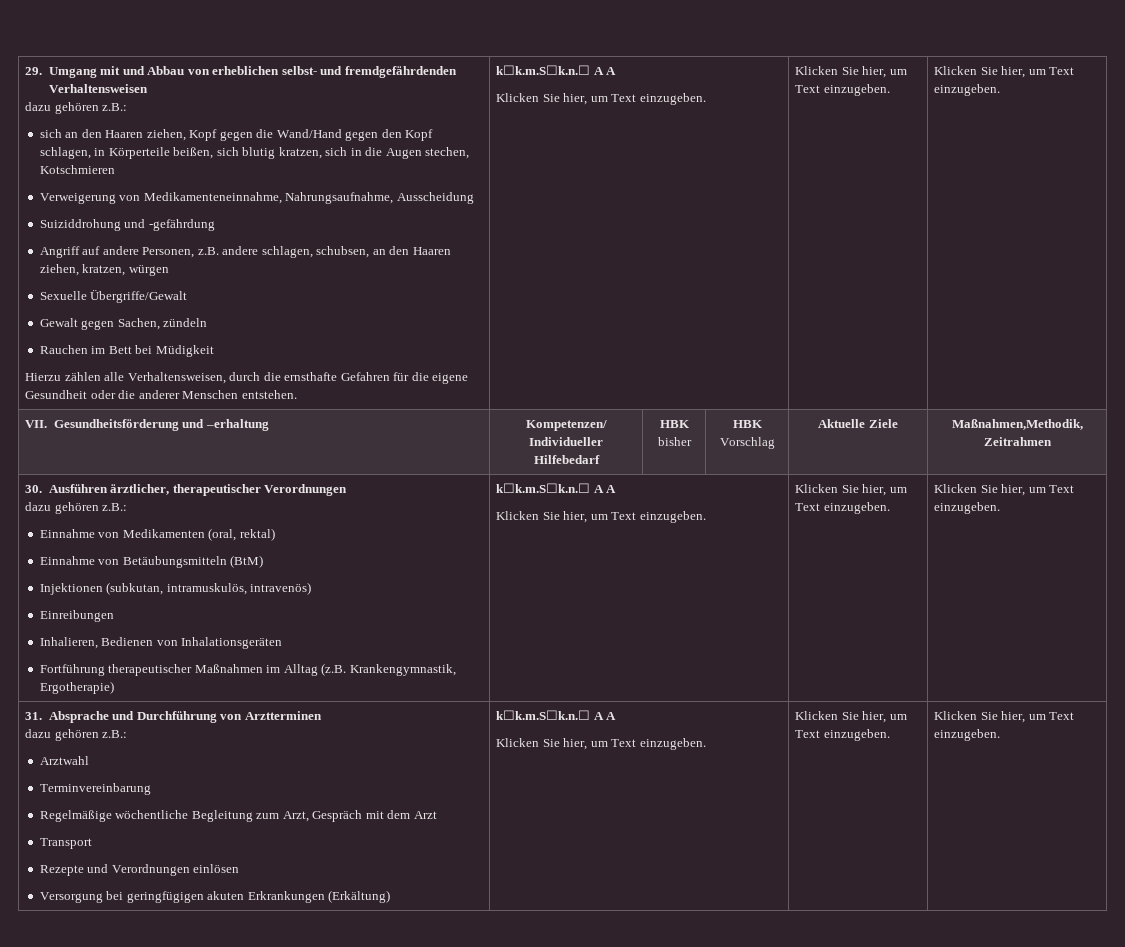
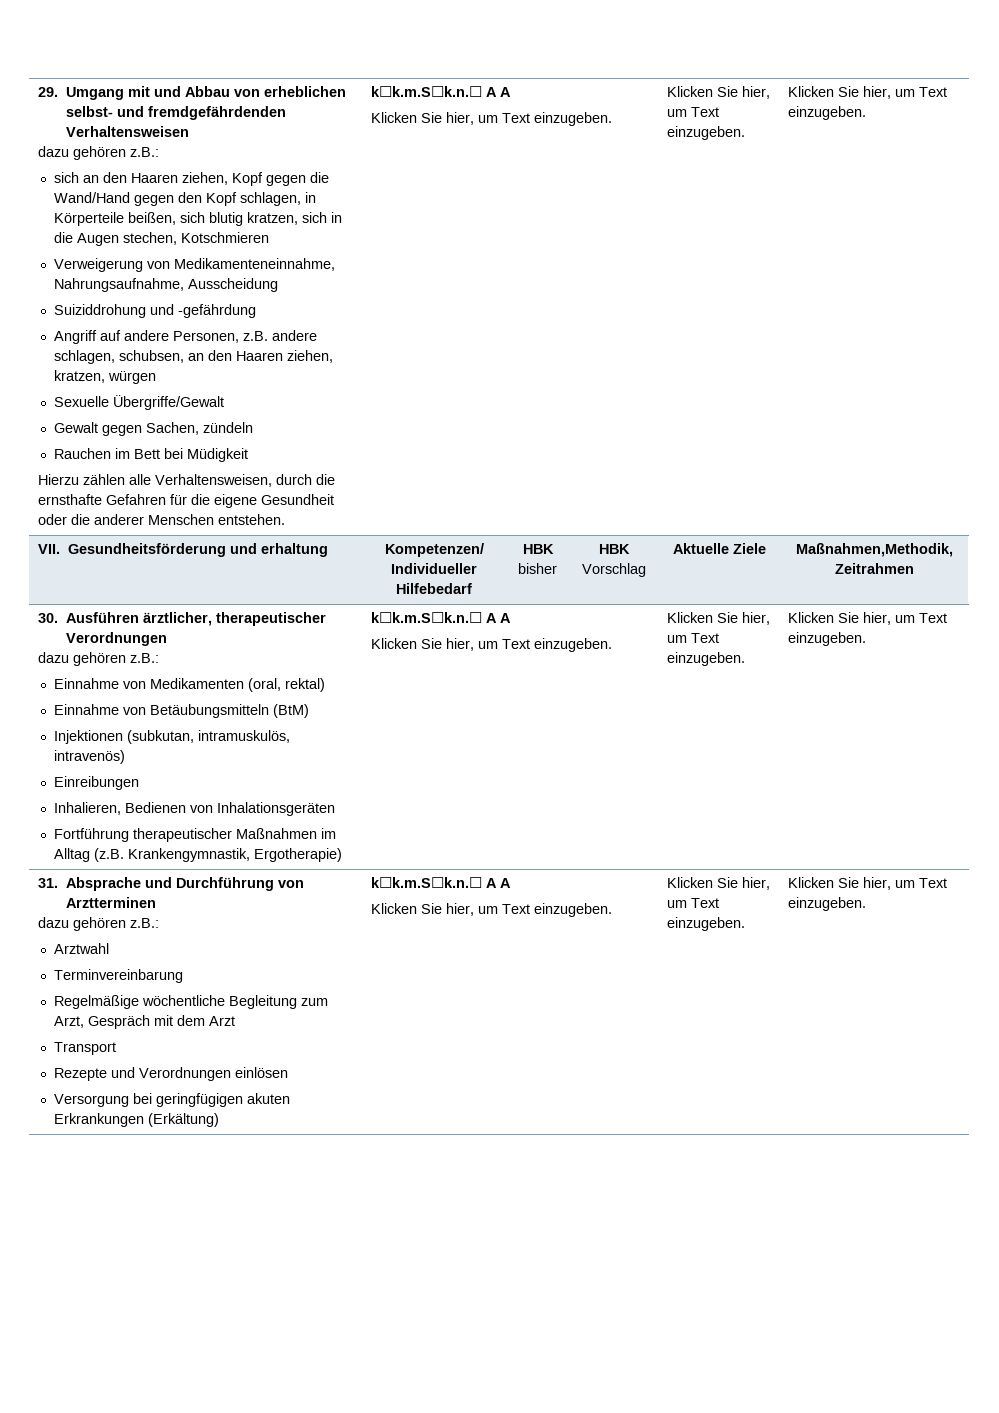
[205,419,269,431] –erhaltung -> [260,543,328,557] erhaltung

